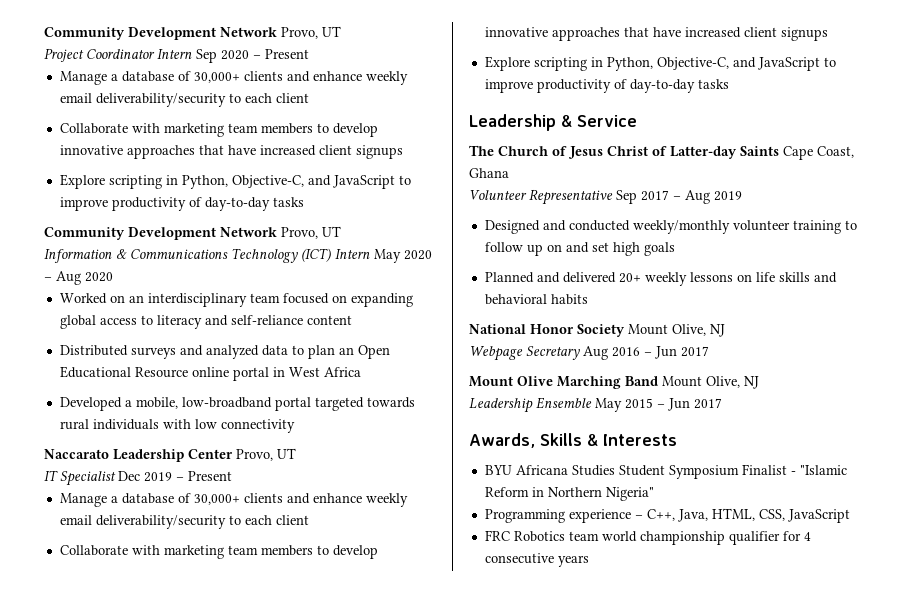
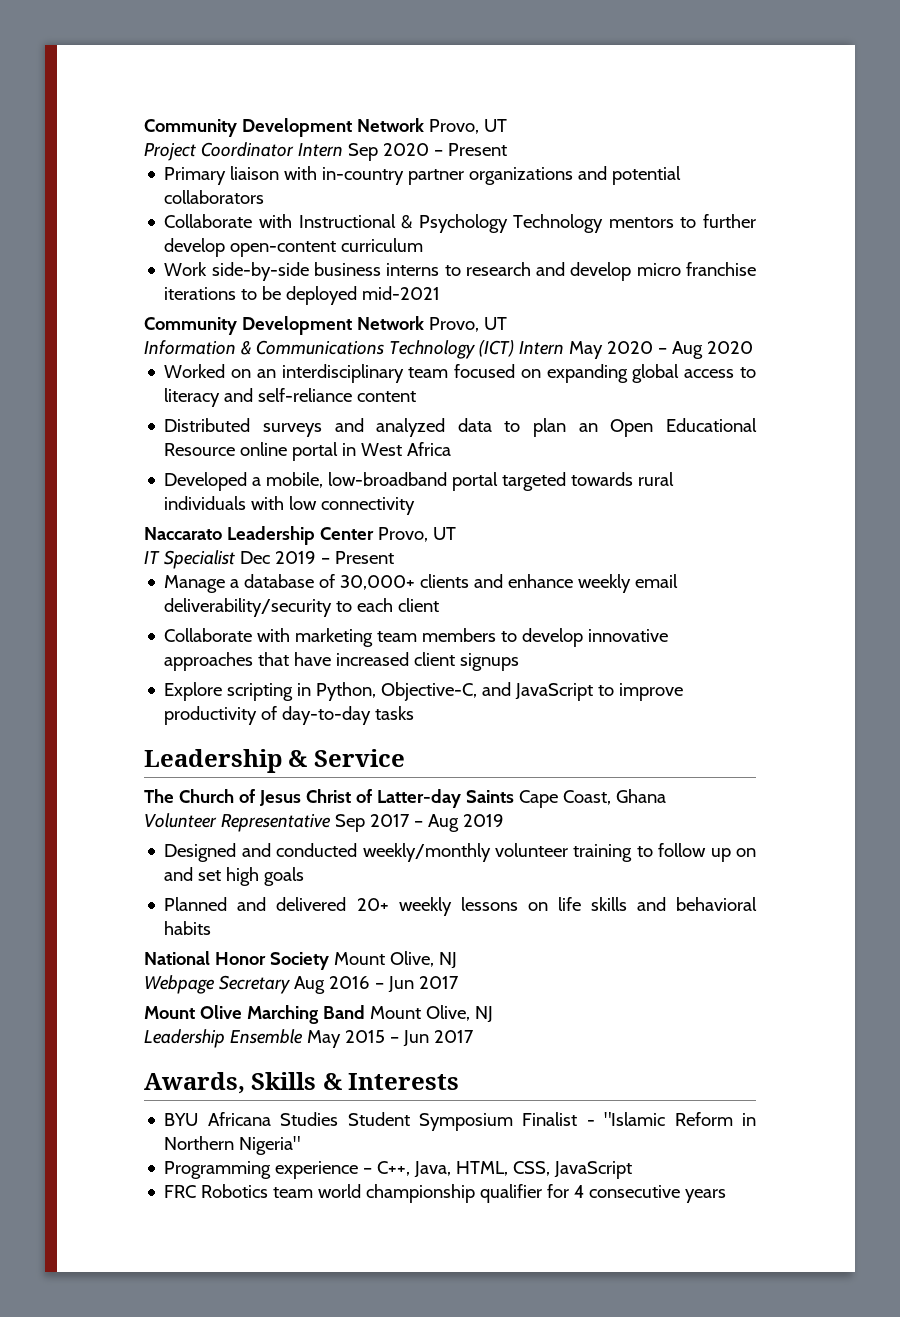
[59,71,408,85] [59,93,309,107] [59,123,378,137] [59,145,403,159] [59,174,411,189] [59,197,304,211] Manage a database of 30,000+ clients and enhance weekly email deliverability/security to each client // Collaborate with marketing team members to develop innovative approaches that have increased client signups // Explore scripting in Python, Objective-C, and JavaScript to improve productivity of day-to-day tasks -> [164,166,682,185] [164,190,265,204] [164,214,756,233] [164,238,424,257] [164,262,756,281] [164,286,441,305] Primary liaison with in-country partner organizations and potential collaborators // Collaborate with Instructional & Psychology Technology mentors to further develop open-content curriculum // Work side-by-side business interns to research and develop micro franchise iterations to be deployed mid-2021

